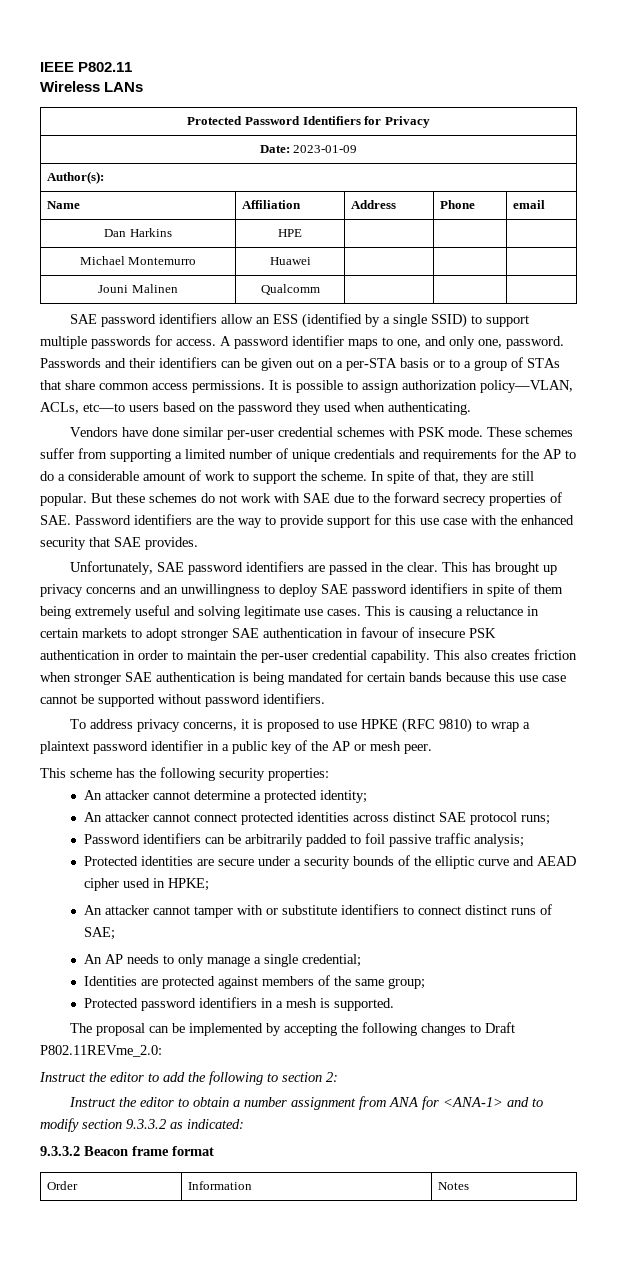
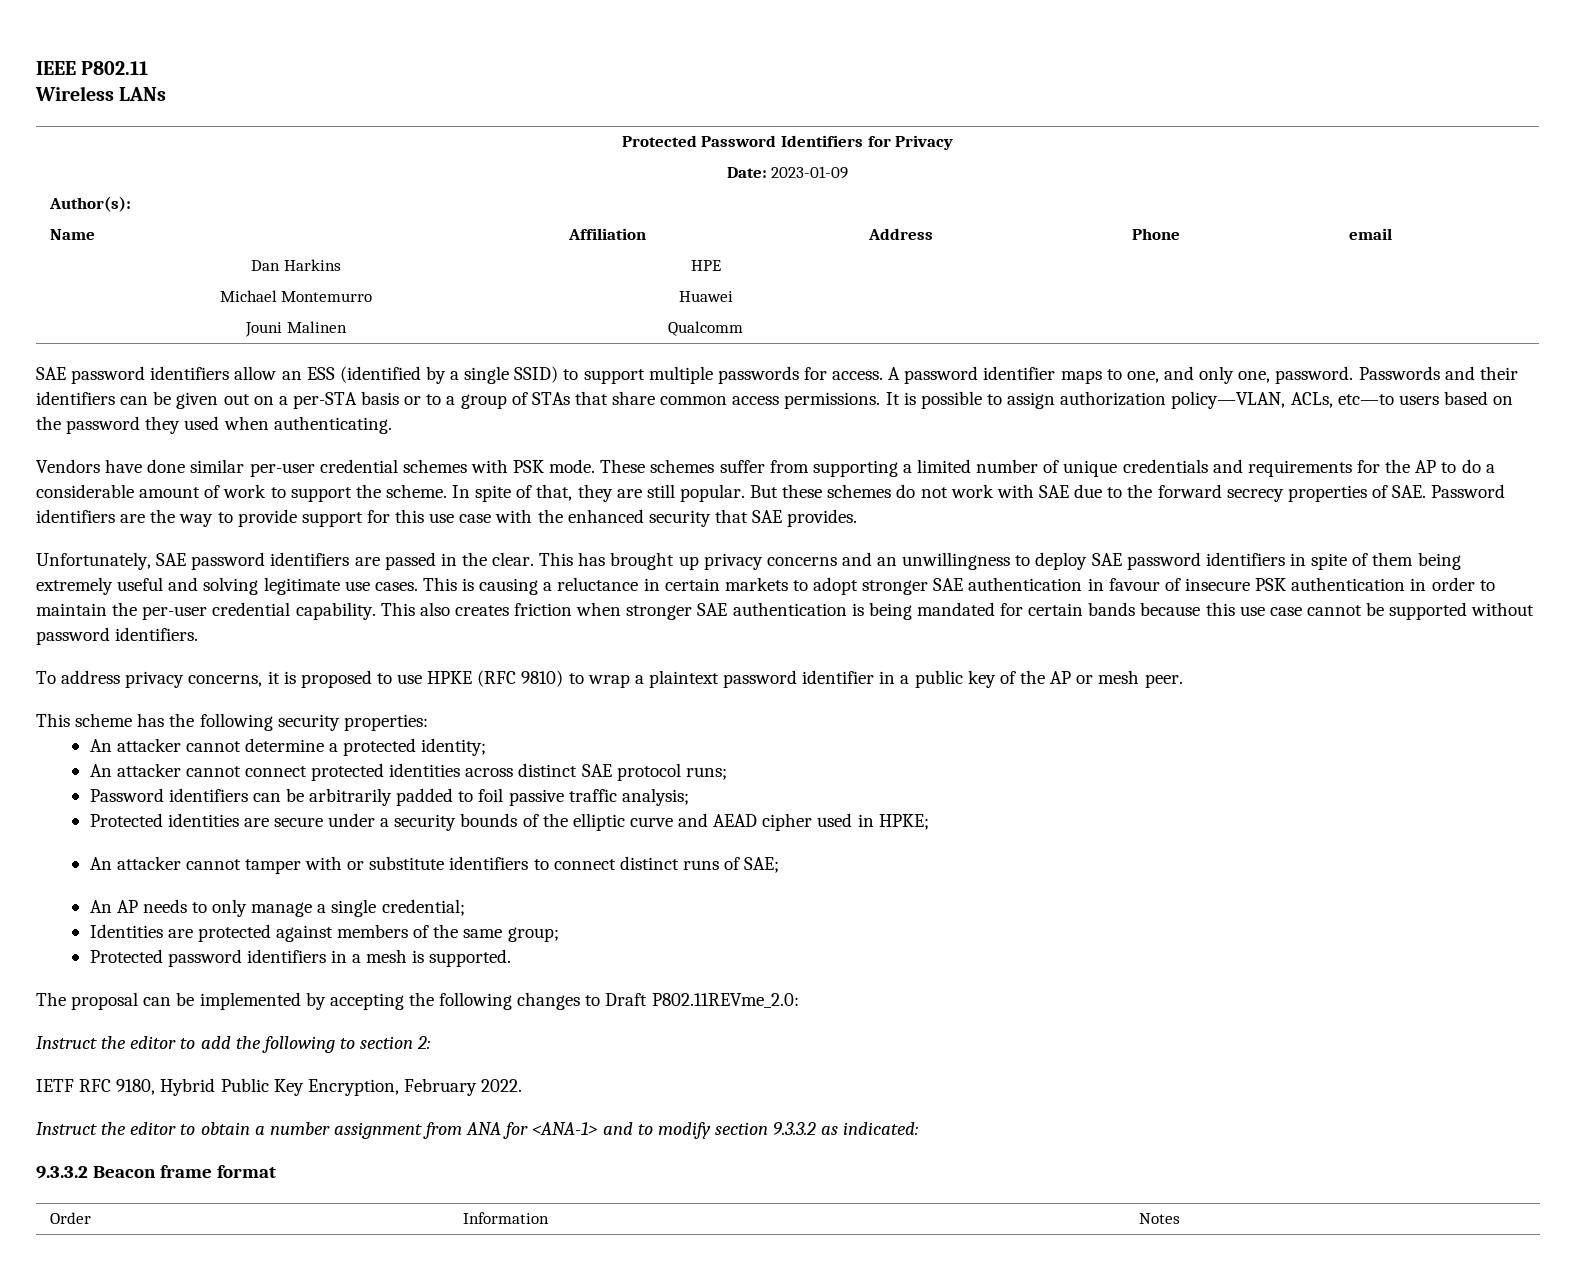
(338, 1077) none -> [36,1078,523,1096] // IETF RFC 9180, Hybrid Public Key Encryption, February 2022.

